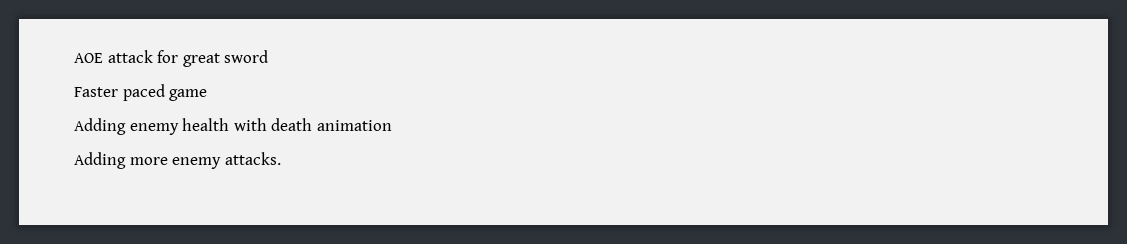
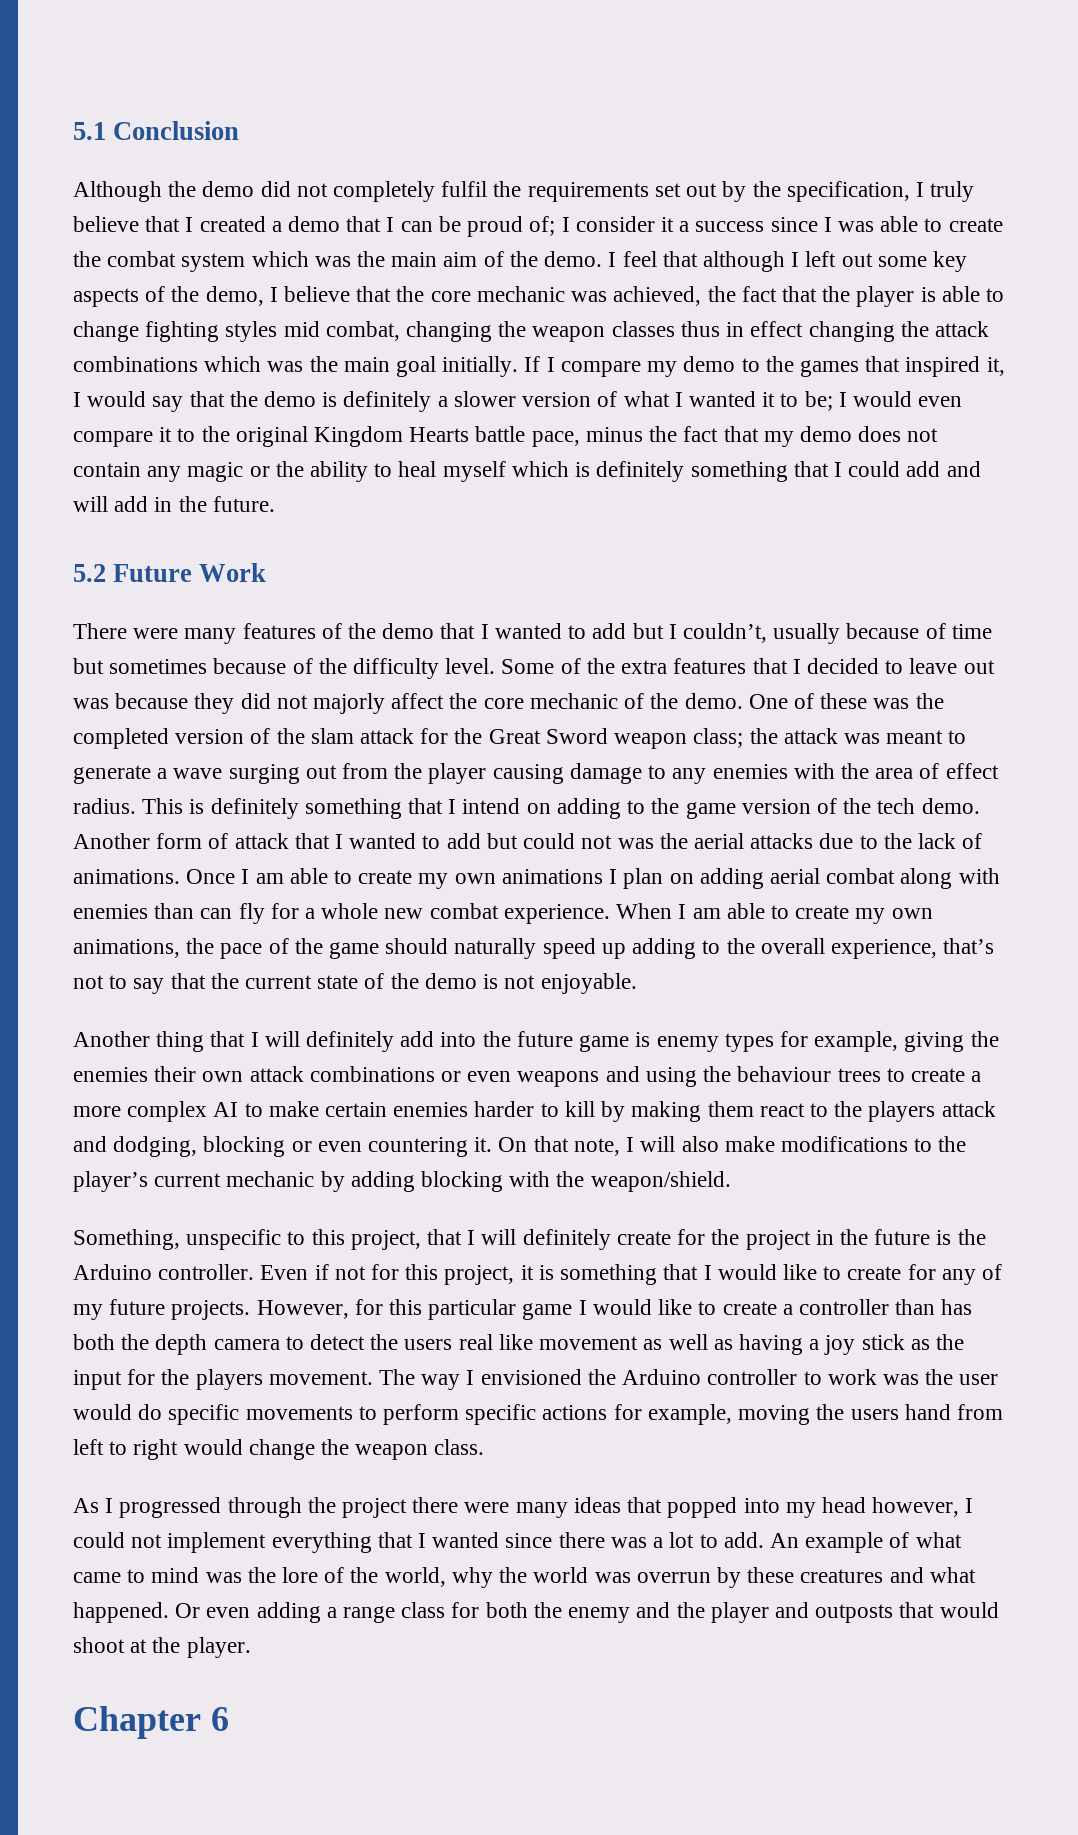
[74,50,269,67] [74,84,208,101] [74,118,392,135] [74,152,281,169] AOE attack for great sword // Faster paced game // Adding enemy health with death animation // Adding more enemy attacks. -> [73,121,240,140] [73,181,975,202] [73,216,1003,237] [73,251,967,272] [73,286,1004,307] [73,321,989,342] [73,356,1005,377] [73,391,963,412] [73,426,939,447] [73,461,981,482] [73,496,275,512] [73,563,267,582] [73,623,992,644] [73,658,995,679] [73,693,944,714] [73,728,967,749] [73,763,999,784] [73,798,980,819] [73,833,983,849] [73,868,1000,889] [73,903,933,924] [73,938,995,959] [73,973,637,994] [73,1031,999,1052] [73,1066,982,1087] [73,1101,996,1122] [73,1136,967,1157] [73,1171,731,1192] [73,1229,986,1250] [73,1264,1002,1285] [73,1299,973,1320] [73,1334,964,1355] [73,1369,999,1390] [73,1404,1003,1425] [73,1439,485,1460] [73,1497,974,1518] [73,1532,962,1553] [73,1567,976,1588] [73,1602,999,1623] [73,1637,251,1658] [73,1706,229,1739] 5.1 Conclusion // Although the demo did not completely fulfil the requirements set out by the specification, I truly believe that I created a demo that I can be proud of; I consider it a success since I was able to create the combat system which was the main aim of the demo. I feel that although I left out some key aspects of the demo, I believe that the core mechanic was achieved, the fact that the player is able to change fighting styles mid combat, changing the weapon classes thus in effect changing the attack combinations which was the main goal initially. If I compare my demo to the games that inspired it, I would say that the demo is definitely a slower version of what I wanted it to be; I would even compare it to the original Kingdom Hearts battle pace, minus the fact that my demo does not contain any magic or the ability to heal myself which is definitely something that I could add and will add in the future. // 5.2 Future Work // There were many features of the demo that I wanted to add but I couldn’t, usually because of time but sometimes because of the difficulty level. Some of the extra features that I decided to leave out was because they did not majorly affect the core mechanic of the demo. One of these was the completed version of the slam attack for the Great Sword weapon class; the attack was meant to generate a wave surging out from the player causing damage to any enemies with the area of effect radius. This is definitely something that I intend on adding to the game version of the tech demo. Another form of attack that I wanted to add but could not was the aerial attacks due to the lack of animations. Once I am able to create my own animations I plan on adding aerial combat along with enemies than can fly for a whole new combat experience. When I am able to create my own animations, the pace of the game should naturally speed up adding to the overall experience, that’s not to say that the current state of the demo is not enjoyable. // Another thing that I will definitely add into the future game is enemy types for example, giving the enemies their own attack combinations or even weapons and using the behaviour trees to create a more complex AI to make certain enemies harder to kill by making them react to the players attack and dodging, blocking or even countering it. On that note, I will also make modifications to the player’s current mechanic by adding blocking with the weapon/shield. // Something, unspecific to this project, that I will definitely create for the project in the future is the Arduino controller. Even if not for this project, it is something that I would like to create for any of my future projects. However, for this particular game I would like to create a controller than has both the depth camera to detect the users real like movement as well as having a joy stick as the input for the players movement. The way I envisioned the Arduino controller to work was the user would do specific movements to perform specific actions for example, moving the users hand from left to right would change the weapon class. // As I progressed through the project there were many ideas that popped into my head however, I could not implement everything that I wanted since there was a lot to add. An example of what came to mind was the lore of the world, why the world was overrun by these creatures and what happened. Or even adding a range class for both the enemy and the player and outposts that would shoot at the player. // Chapter 6

